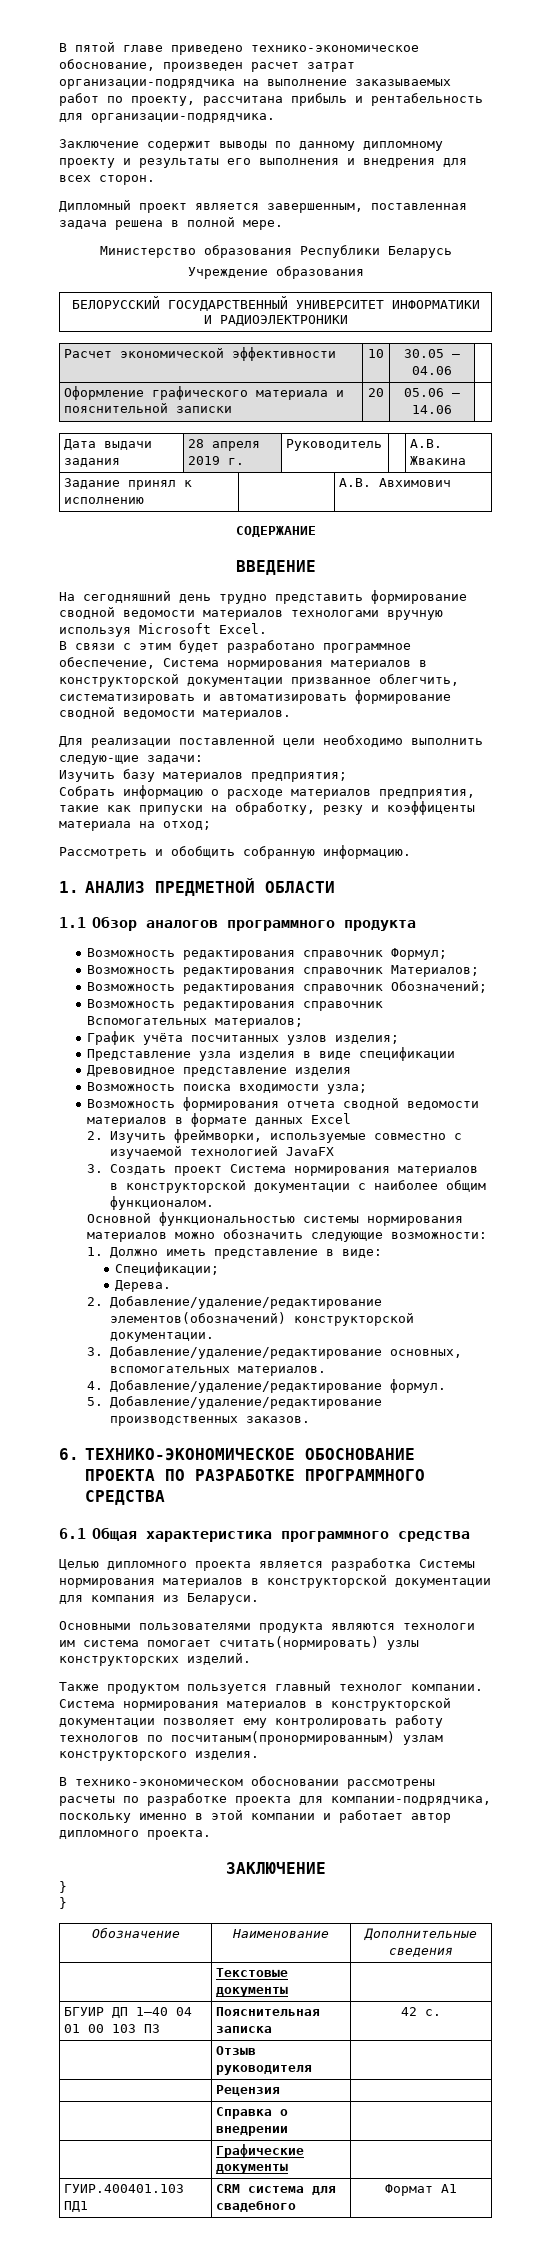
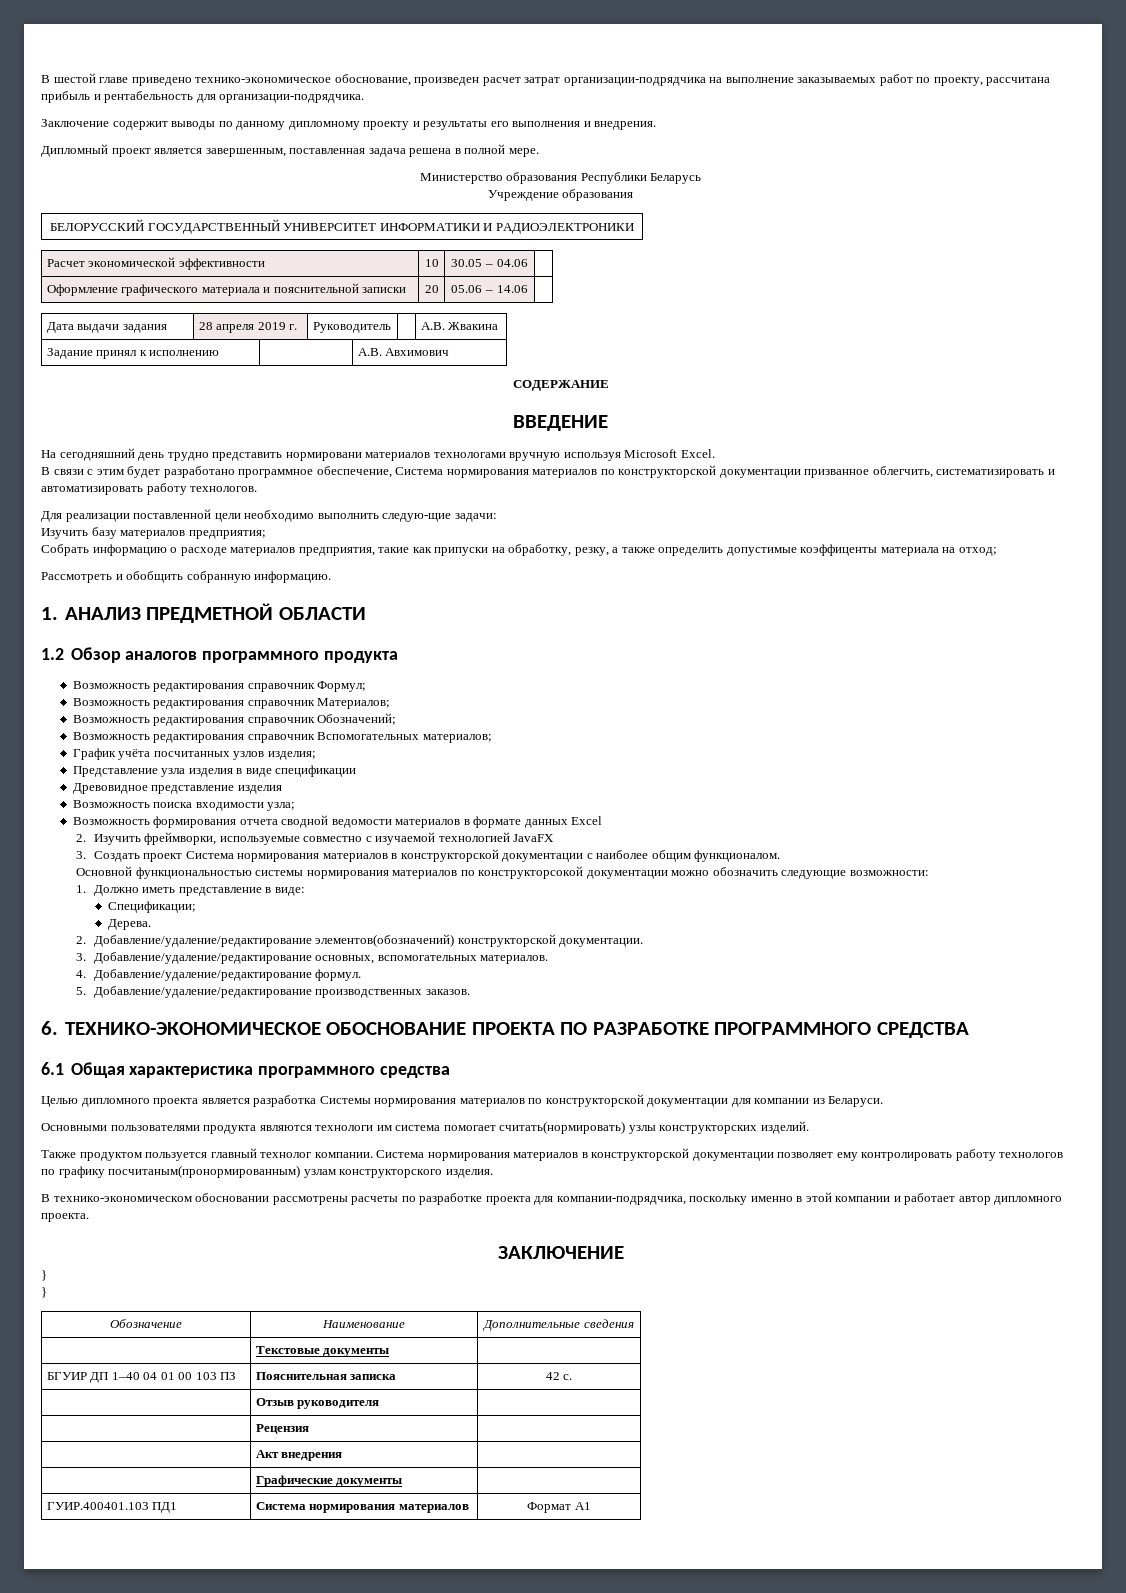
[59,42,115,52] В пятой -> [41,73,96,83] В шестой
[363,158,467,168] [59,175,155,185] внедрения для всех сторон. -> [594,121,657,130] внедрения.
[371,590,467,604] [59,607,195,619] формирование сводной ведомости -> [285,452,362,461] нормировани
[419,660,427,667] в -> [600,469,615,475] по
[355,690,451,704] [59,707,291,720] формирование сводной ведомости материалов. -> [146,483,258,495] работу технологов.
[323,805,379,815] резку и -> [574,547,797,556] резку, а также определить допустимые
[59,917,86,928] 1.1 -> [41,648,64,660] 1.2
(168, 1237) none -> [460,866,668,879] по конструкторсокой документации
[251,1578,259,1585] в -> [528,1098,543,1104] по
[91,1595,155,1602] компания -> [754,1098,810,1104] компании
(163, 1738) none -> [58,1166,105,1178] графику
[216,2107,289,2119] [216,2126,289,2136] Справка о внедрении -> [255,1450,343,1461] Акт внедрения
[216,2184,337,2195] [216,2200,297,2212] CRM система для свадебного -> [255,1502,469,1513] Система нормирования материалов

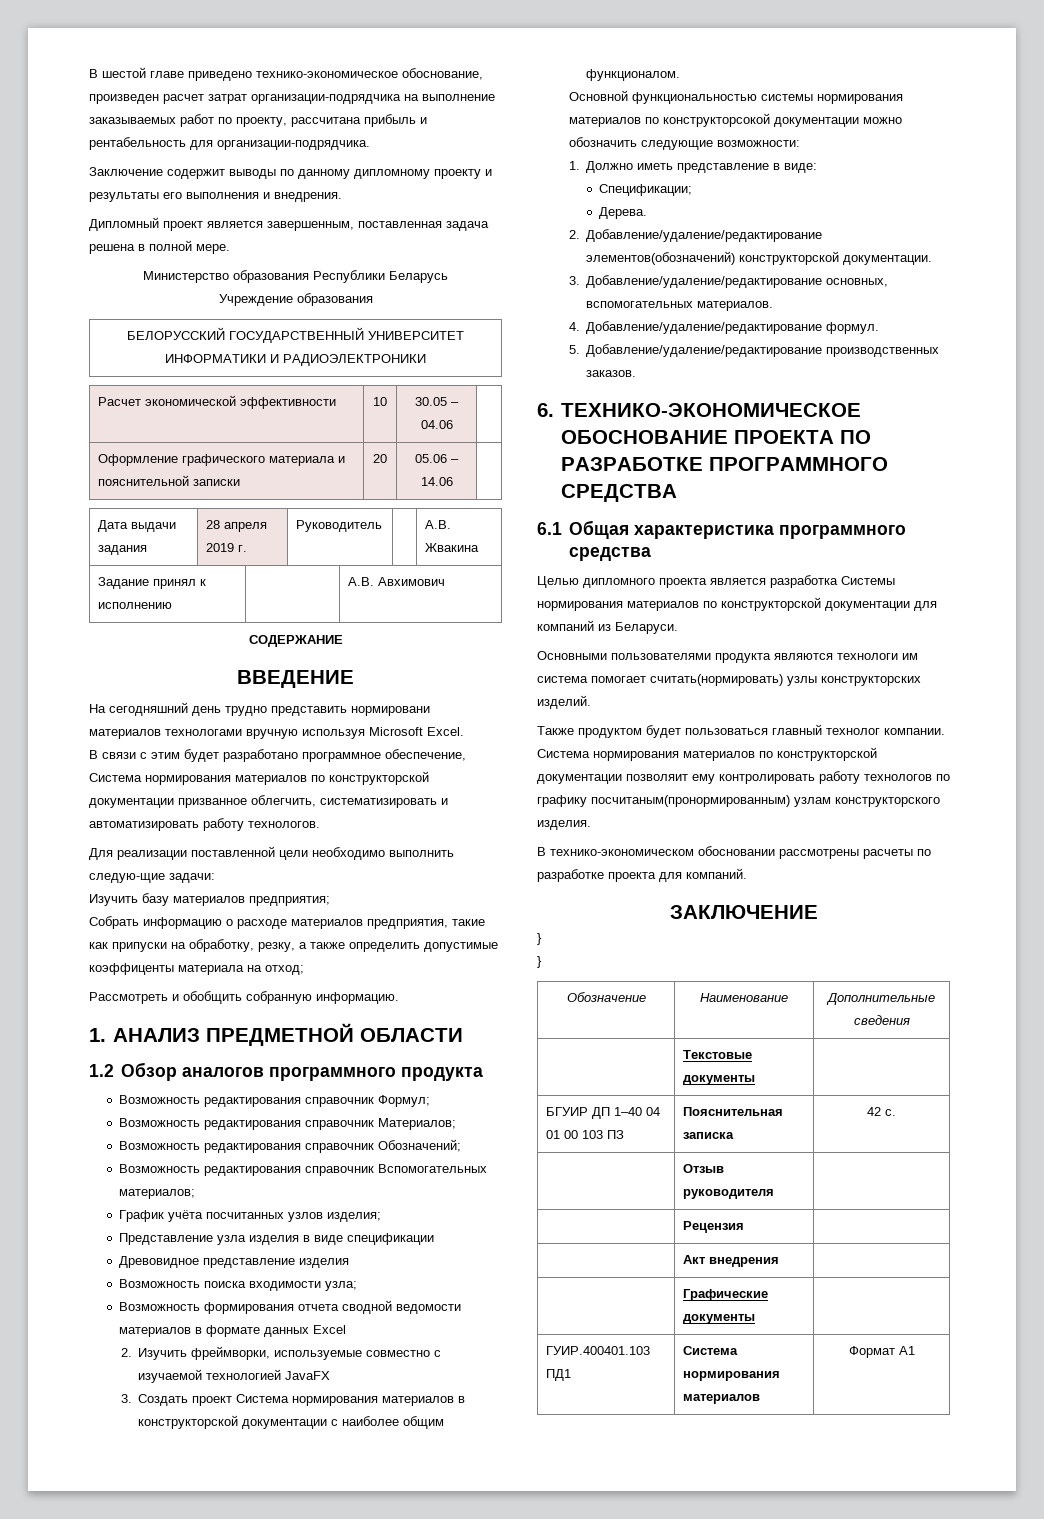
[754,1098,810,1104] компании -> [537,620,594,631] компаний
[145,1152,208,1161] пользуется -> [646,725,768,738] будет пользоваться
[581,1148,834,1161] в конструкторской документации позволяет -> [759,747,877,761] [537,774,688,784] по конструкторской документации позволяит
[556,1192,1063,1205] [41,1213,89,1222] компании-подрядчика, поскольку именно в этой компании и работает автор дипломного проекта. -> [686,868,747,879] компаний.

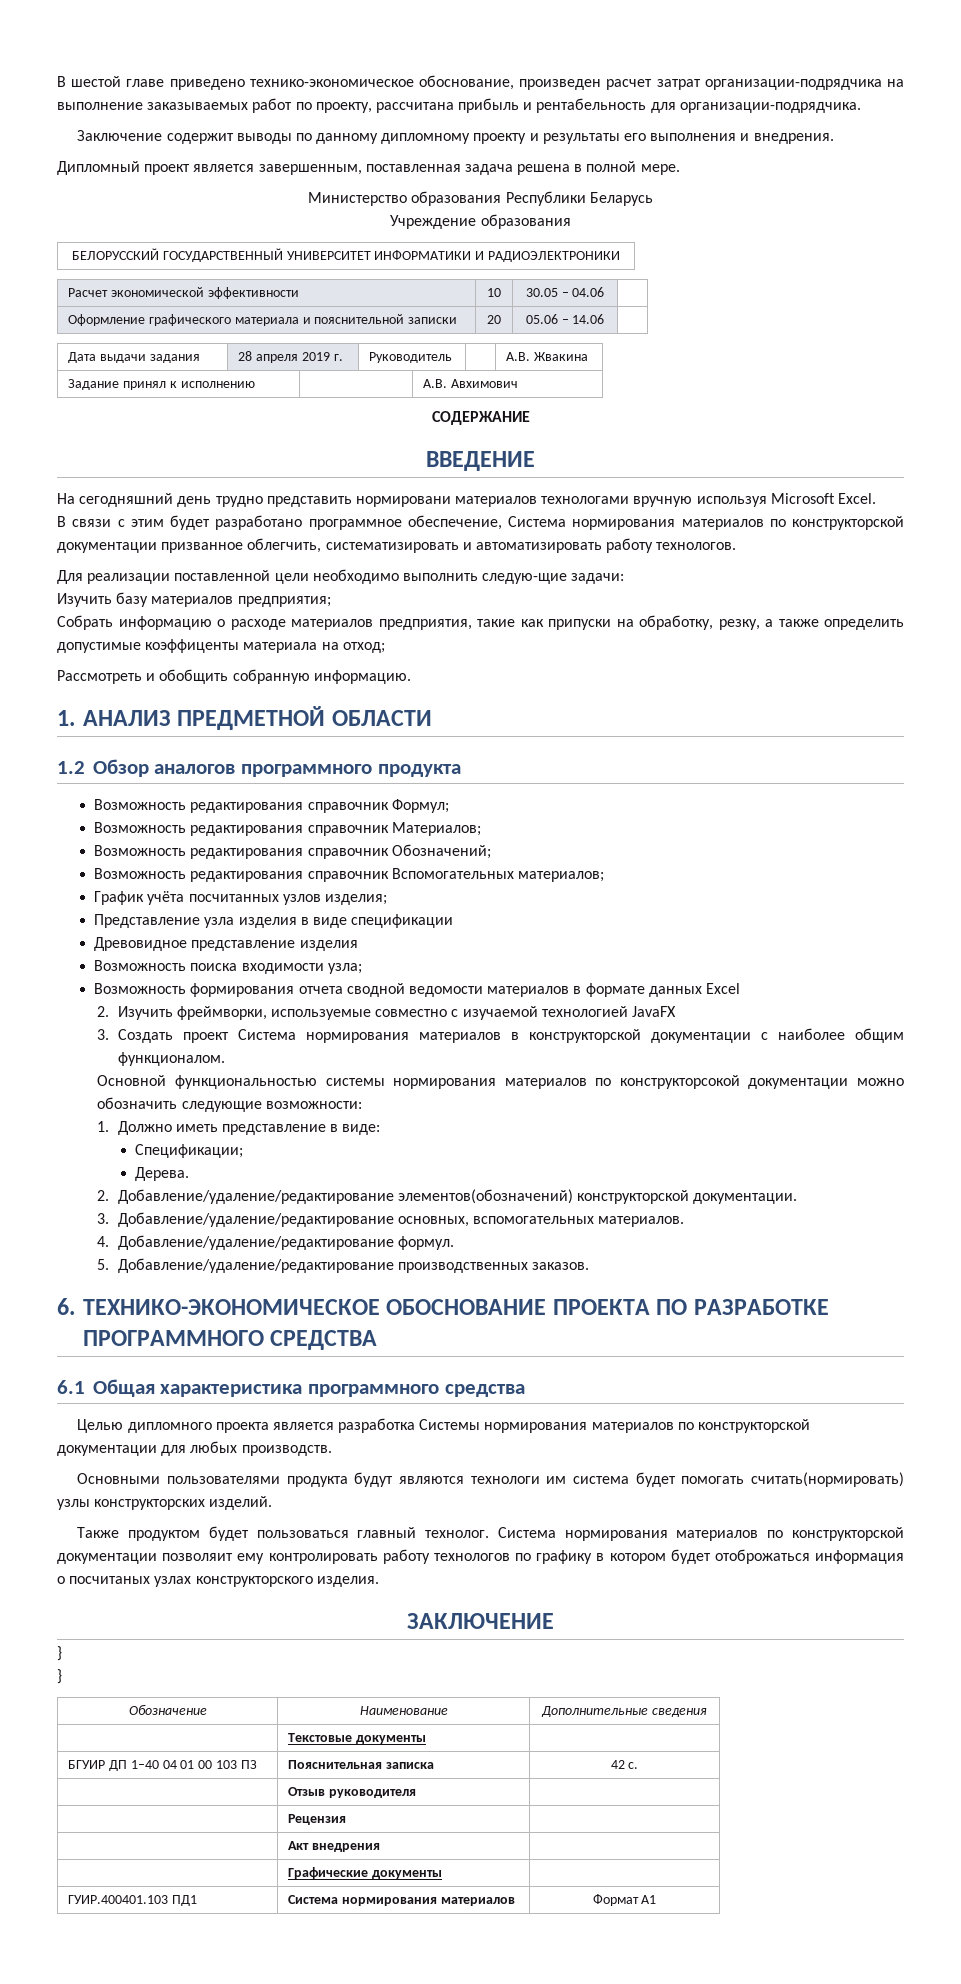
[537,620,678,634] компаний из Беларуси. -> [190,1441,332,1456] любых производств.
(771, 658) none -> [354,1472,394,1487] будут
[591,676,646,683] помогает -> [635,1472,745,1487] будет помогать
[826,728,945,735] технолог компании. -> [425,1530,490,1538] технолог.
[591,795,940,807] [537,820,591,830] [537,846,931,859] [537,868,747,882] посчитаным(пронормированным) узлам конструкторского изделия. // В технико-экономическом обосновании рассмотрены расчеты по разработке проекта для компаний. -> [596,1549,904,1564] [57,1576,379,1587] в котором будет отоброжаться информация о посчитаных узлах конструкторского изделия.

